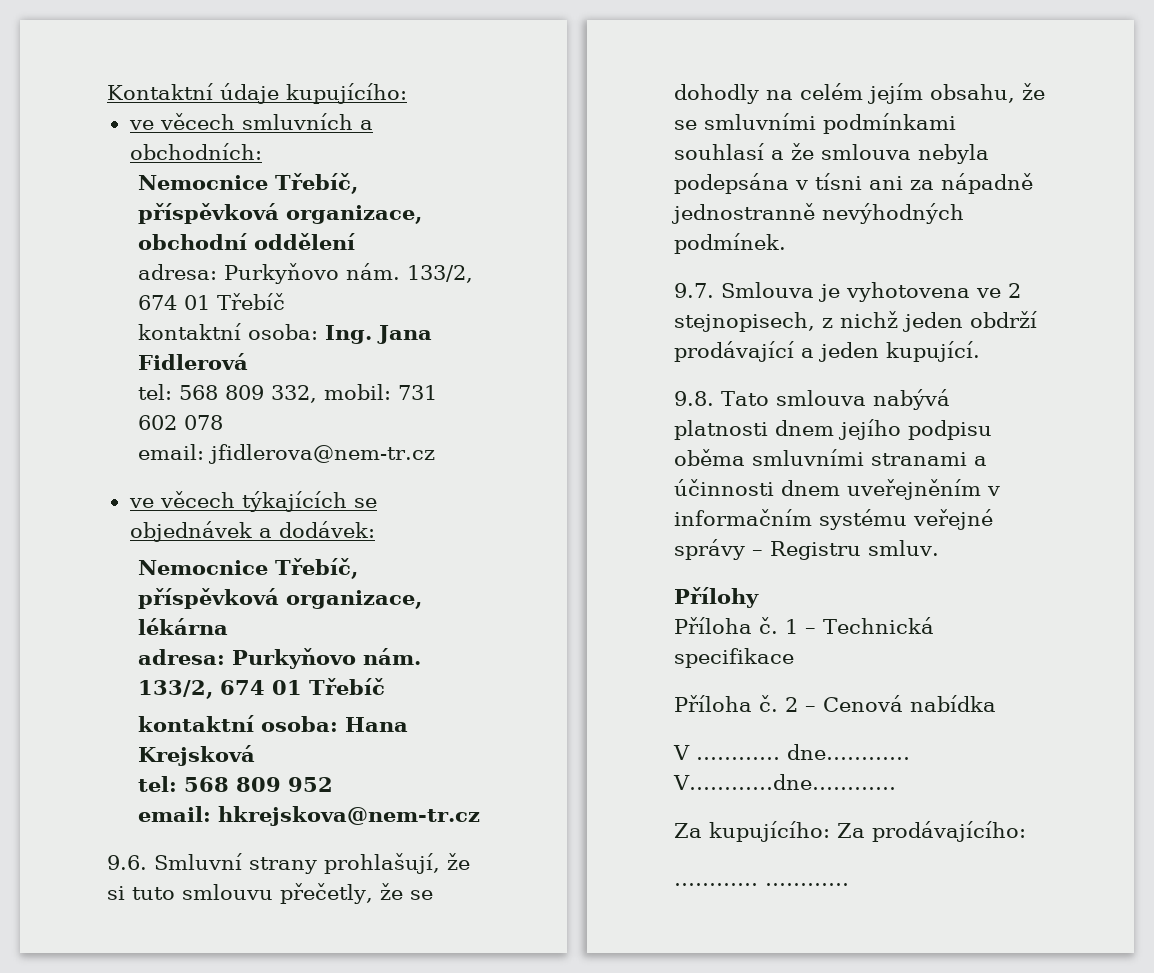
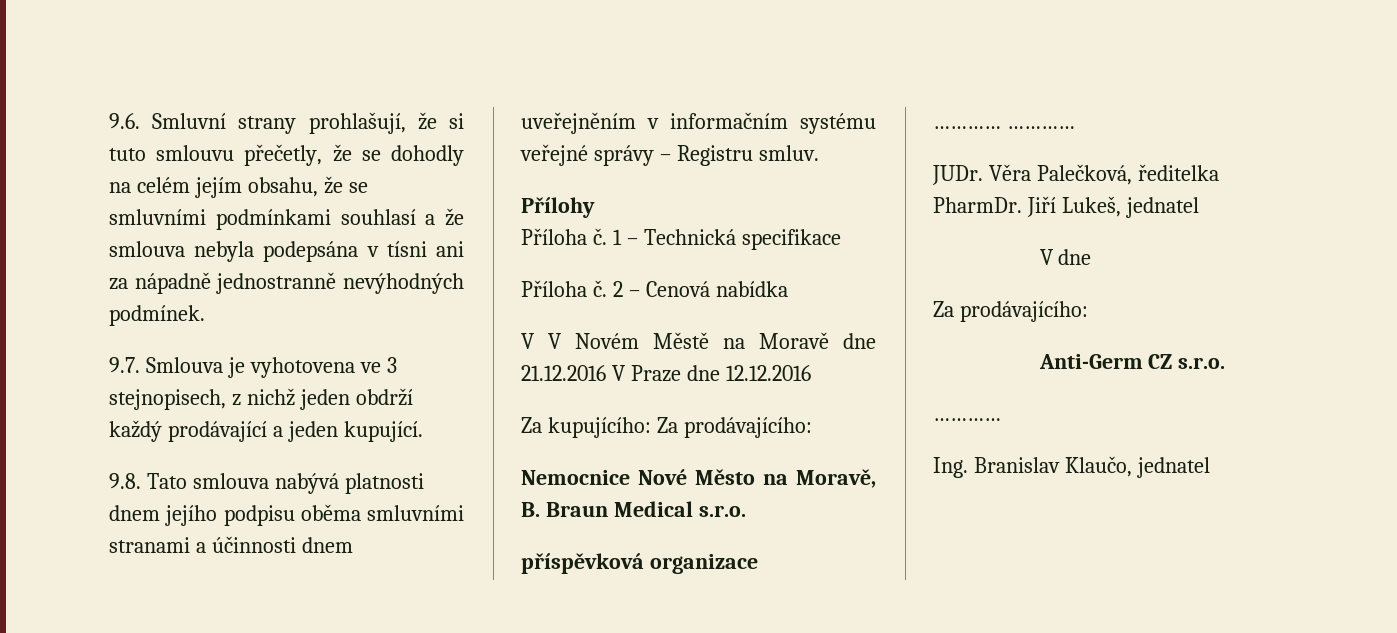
[107,83,407,104] [128,113,373,130] [129,143,262,160] [137,173,358,194] [137,203,422,224] [137,233,355,250] [137,263,473,284] [137,293,285,310] [137,323,432,344] [137,353,248,370] [137,384,437,403] [137,415,223,430] [137,444,435,464] [128,491,377,512] [129,521,375,542] [137,558,358,579] [137,588,422,609] [137,618,228,635] [137,648,421,669] [137,678,385,699] [137,715,408,732] [137,745,255,766] [137,776,333,792] [137,806,480,826] Kontaktní údaje kupujícího: // ve věcech smluvních a obchodních: // Nemocnice Třebíč, příspěvková organizace, obchodní oddělení // adresa: Purkyňovo nám. 133/2, 674 01 Třebíč // kontaktní osoba: Ing. Jana Fidlerová // tel: 568 809 332, mobil: 731 602 078 // email: jfidlerova@nem-tr.cz // ve věcech týkajících se objednávek a dodávek: // Nemocnice Třebíč, příspěvková organizace, lékárna // adresa: Purkyňovo nám. 133/2, 674 01 Třebíč // kontaktní osoba: Hana Krejsková // tel: 568 809 952 // email: hkrejskova@nem-tr.cz // -> (109, 121) none
[1008,283,1021,298] 2 -> [386,357,397,373] 3
(1037, 319) none -> [109,420,162,442] každý
[696,744,910,760] [673,774,896,790] [674,821,1026,842] [674,883,849,886] ………… dne………… V…………dne………… // Za kupujícího: Za prodávajícího: // ………… ………… -> [548,332,876,349] [521,365,811,382] [521,417,812,438] [521,469,876,488] [521,501,746,517] [521,553,758,574] [933,126,1075,129] [932,164,1219,185] [933,196,1199,218] [1039,249,1092,265] [933,301,1088,322] [1038,354,1226,369] [933,418,1001,421] [933,456,1210,478] V Novém Městě na Moravě dne 21.12.2016 V Praze dne 12.12.2016 // Za kupujícího: Za prodávajícího: // Nemocnice Nové Město na Moravě, B. Braun Medical s.r.o. // příspěvková organizace // ………… ………… // JUDr. Věra Palečková, ředitelka PharmDr. Jiří Lukeš, jednatel // V dne // Za prodávajícího: // Anti-Germ CZ s.r.o. // ………… // Ing. Branislav Klaučo, jednatel

